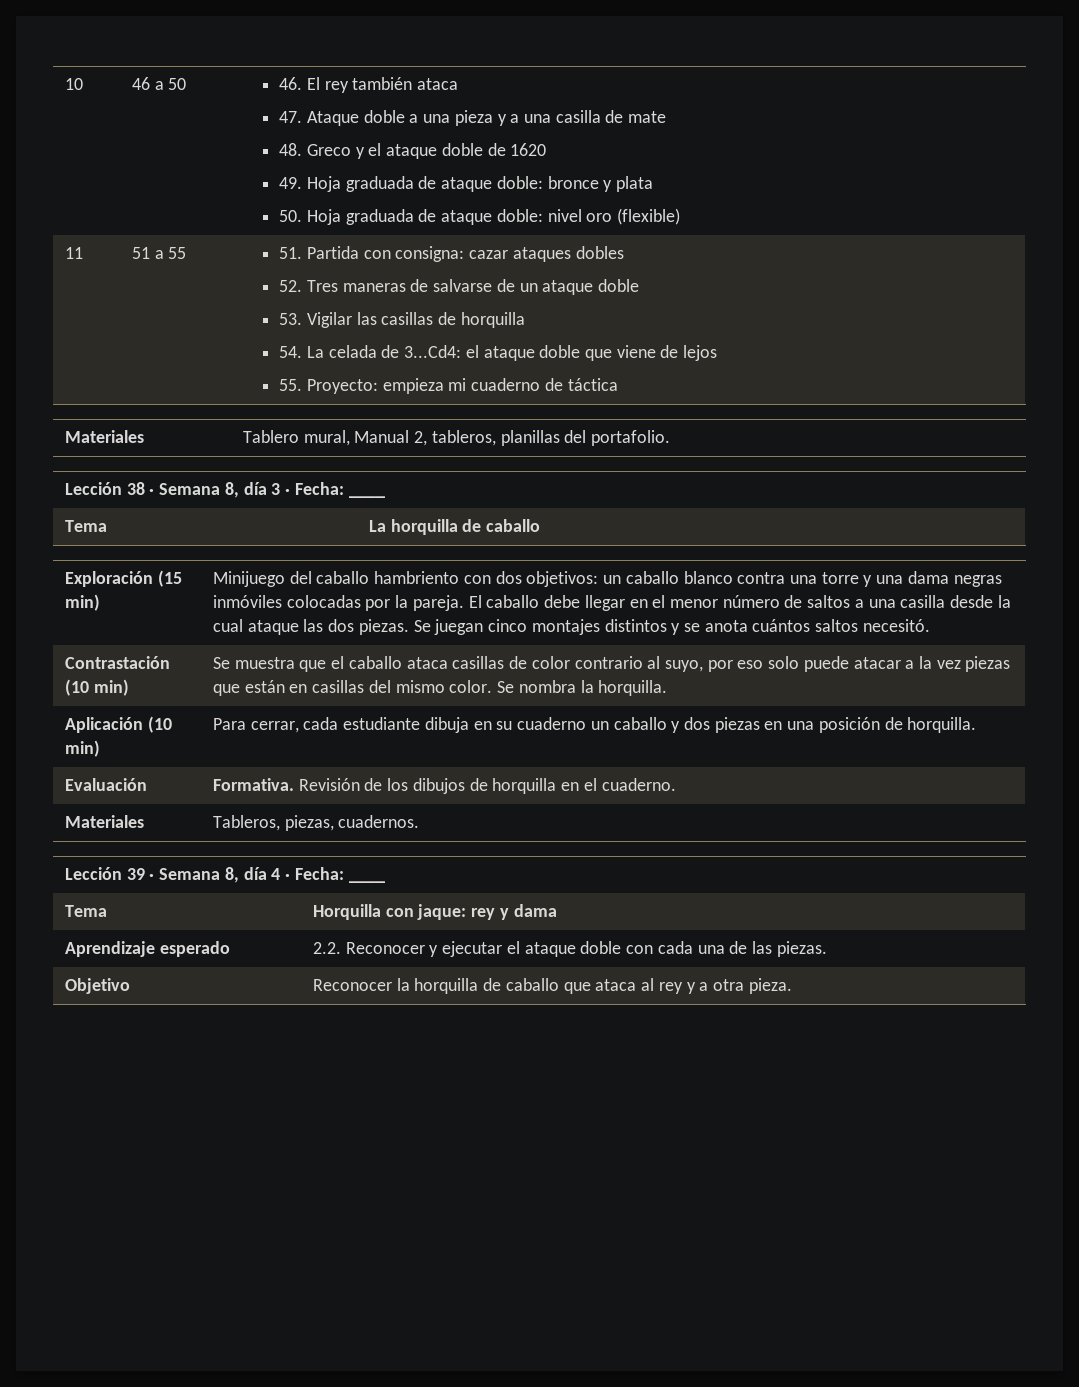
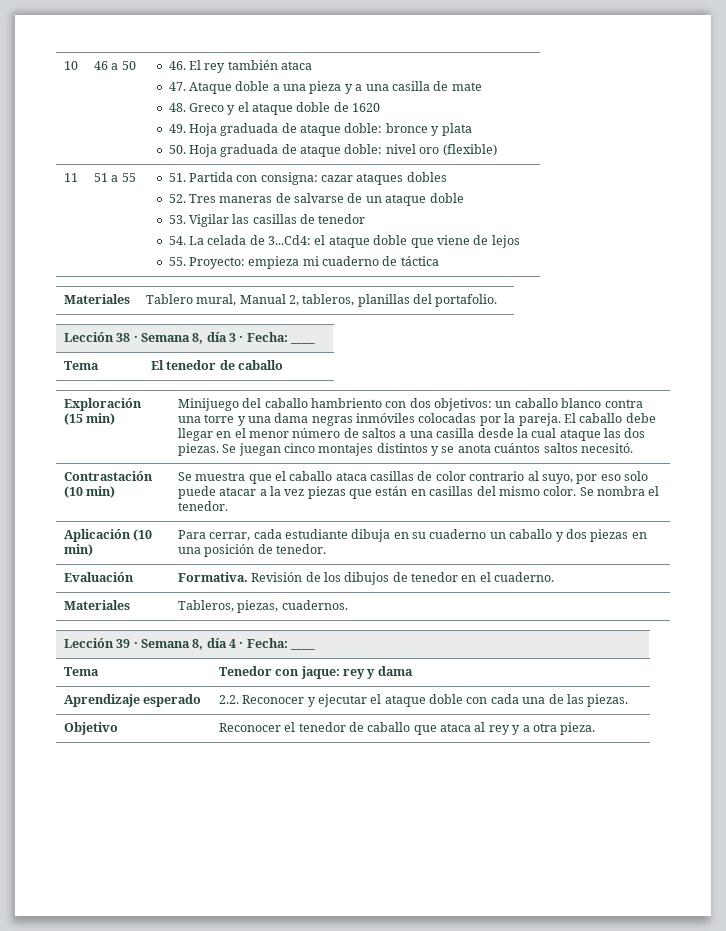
[460,312,525,328] horquilla -> [318,214,366,224] tenedor
[368,519,458,535] La horquilla -> [150,360,217,370] El tenedor
[580,680,668,696] la horquilla. -> [648,486,660,496] [177,501,228,511] el tenedor.
[907,717,977,733] horquilla. -> [275,544,326,554] tenedor.
[492,778,557,794] horquilla -> [411,572,459,582] tenedor
[312,904,381,920] Horquilla -> [218,666,272,676] Tenedor
[396,978,479,994] la horquilla -> [284,722,346,732] el tenedor

